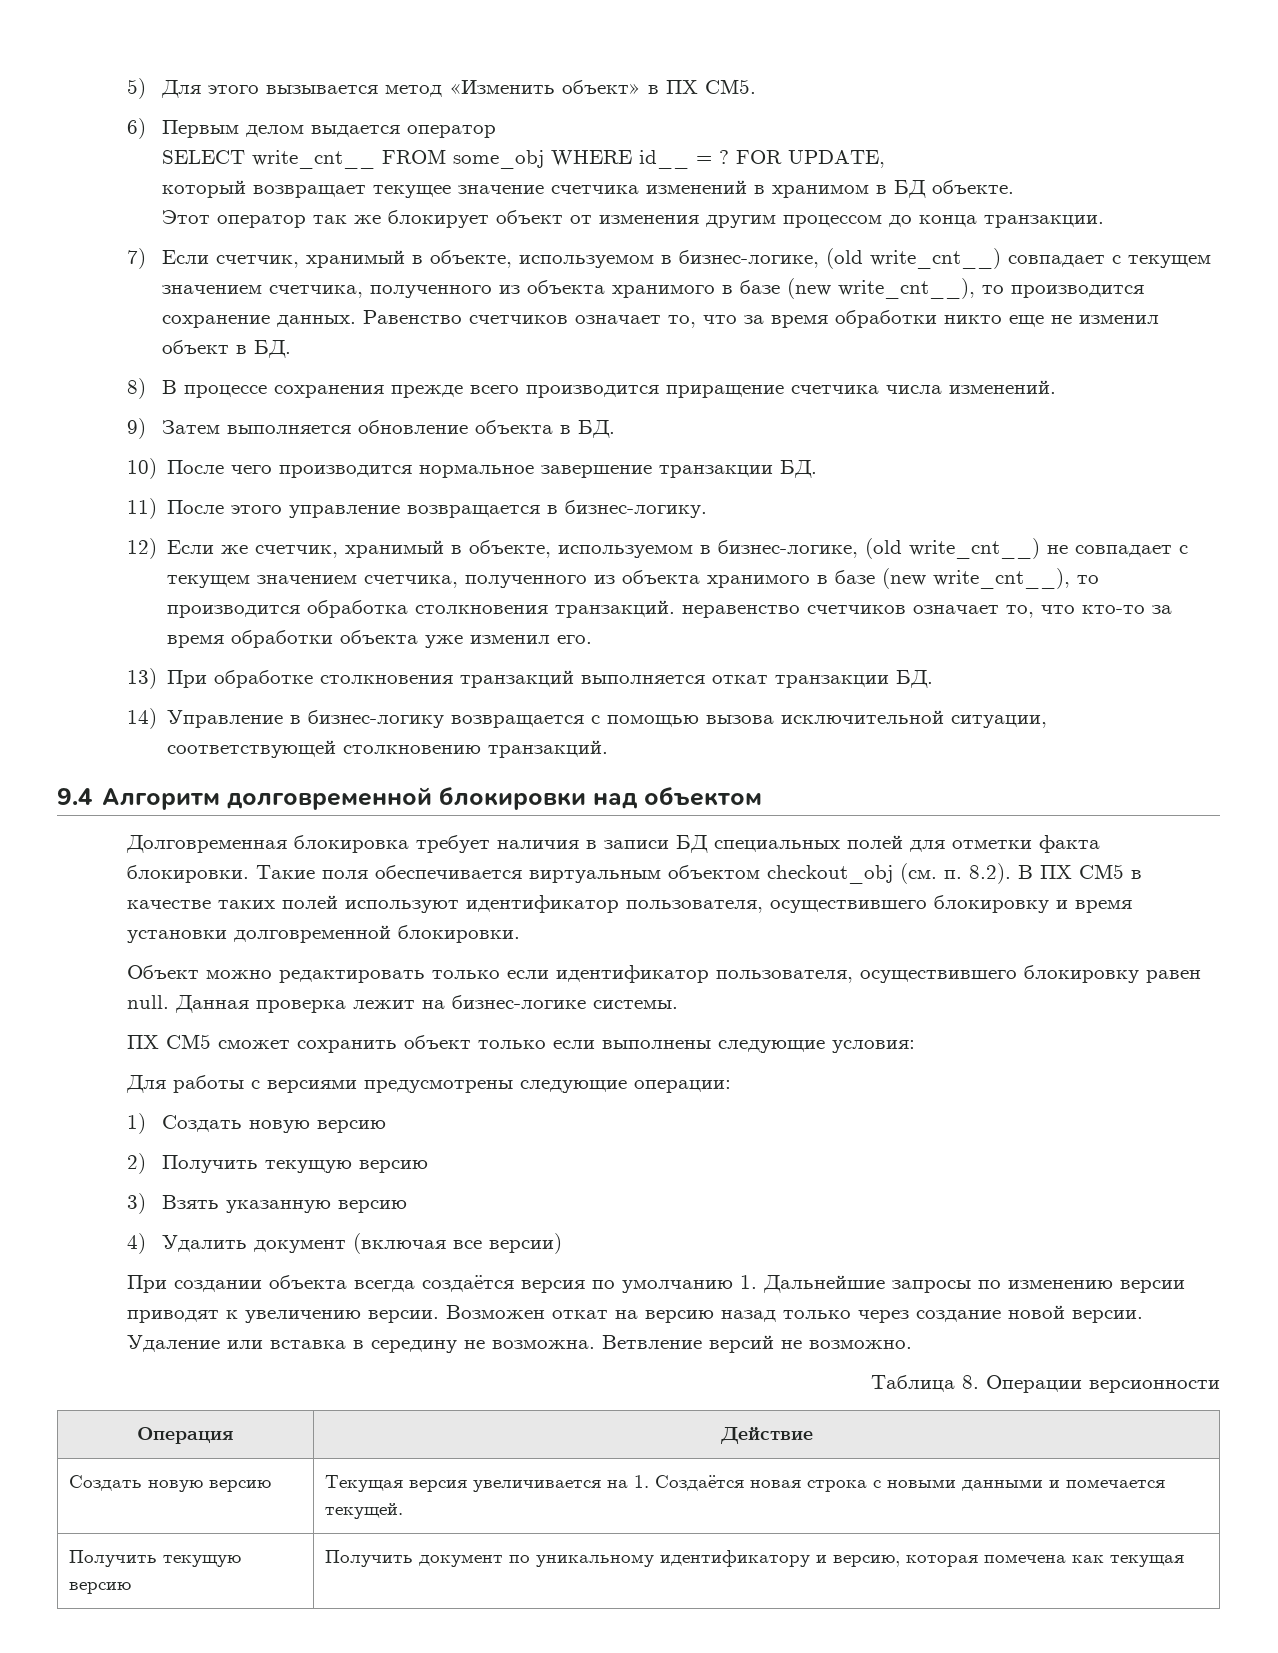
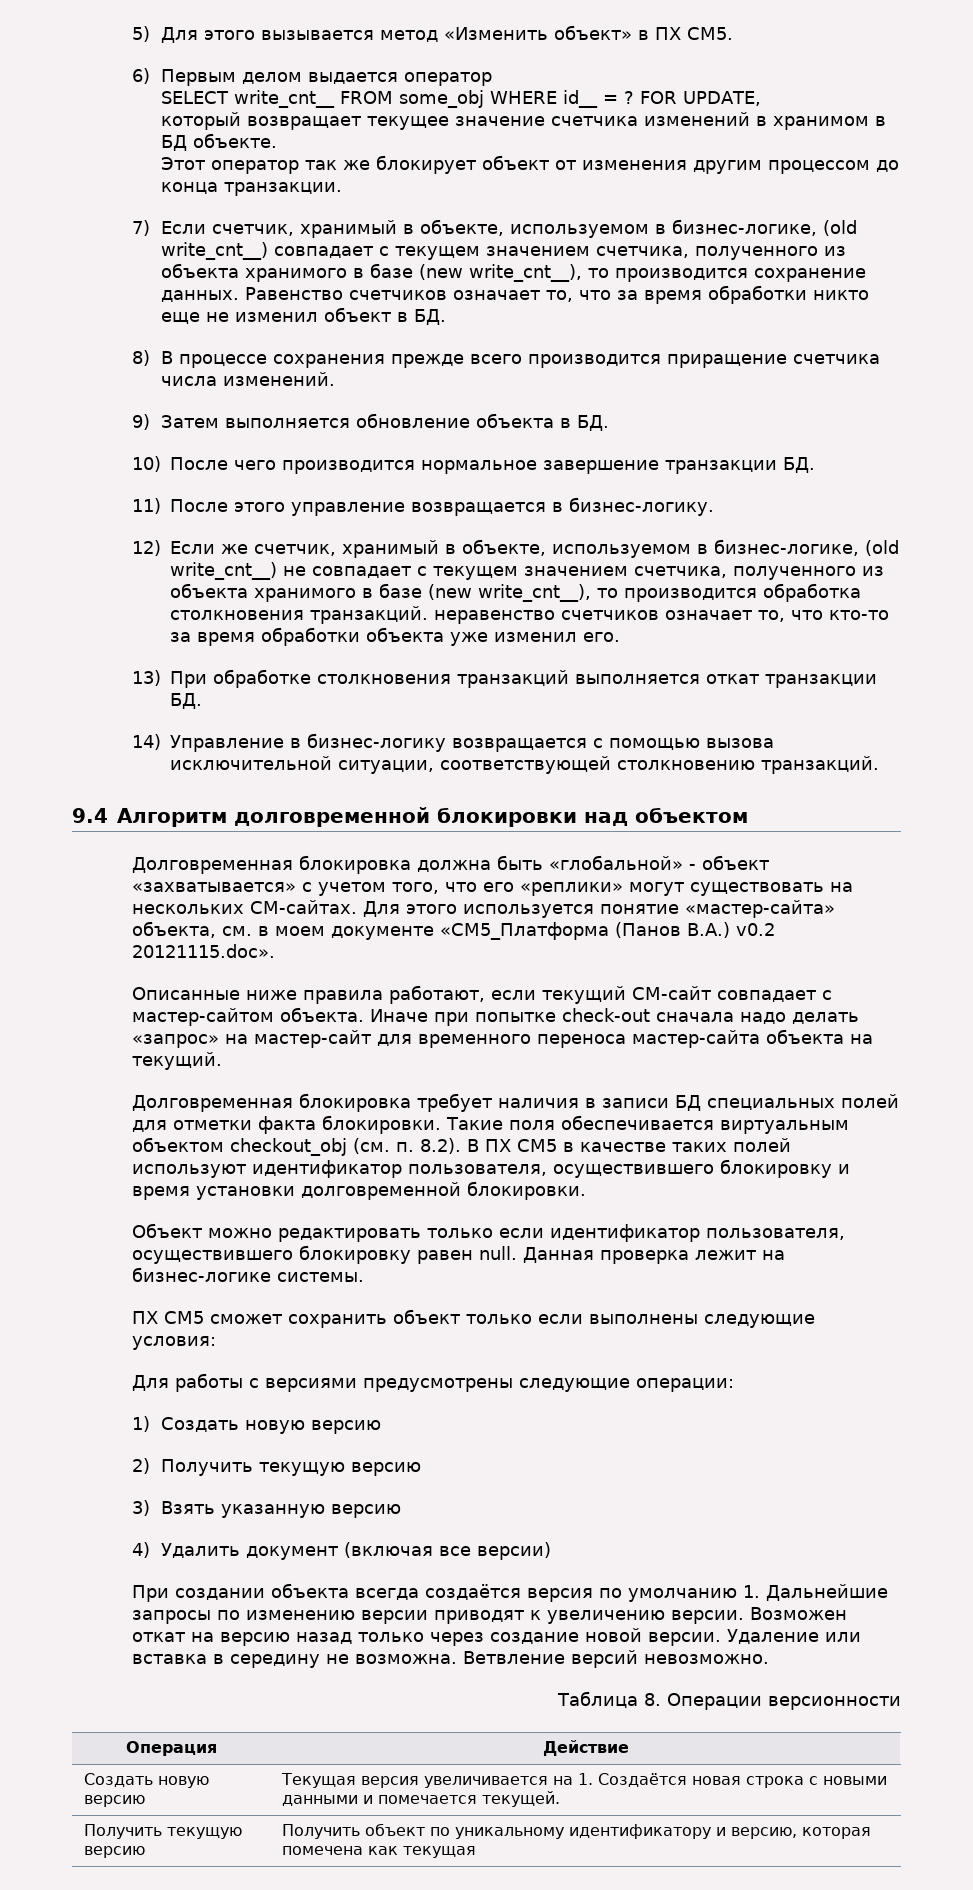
(763, 797) none -> [131,855,769,874] [131,882,853,896] [131,900,835,918] [131,921,775,940] [131,944,275,958] [131,985,832,1004] [131,1007,859,1026] [131,1029,873,1048] [131,1052,222,1070] // Долговременная блокировка должна быть «глобальной» - объект «захватывается» с учетом того, что его «реплики» могут существовать на нескольких СМ-сайтах. Для этого используется понятие «мастер-сайта» объекта, см. в моем документе «СМ5_Платформа (Панов В.А.) v0.2 20121115.doc». // Описанные ниже правила работают, если текущий СМ-сайт совпадает с мастер-сайтом объекта. Иначе при попытке check-out сначала надо делать «запрос» на мастер-сайт для временного переноса мастер-сайта объекта на текущий.
[780,1340,912,1349] не возможно. -> [643,1654,769,1664] невозможно.
[418,1554,503,1567] документ -> [365,1823,426,1836] объект

